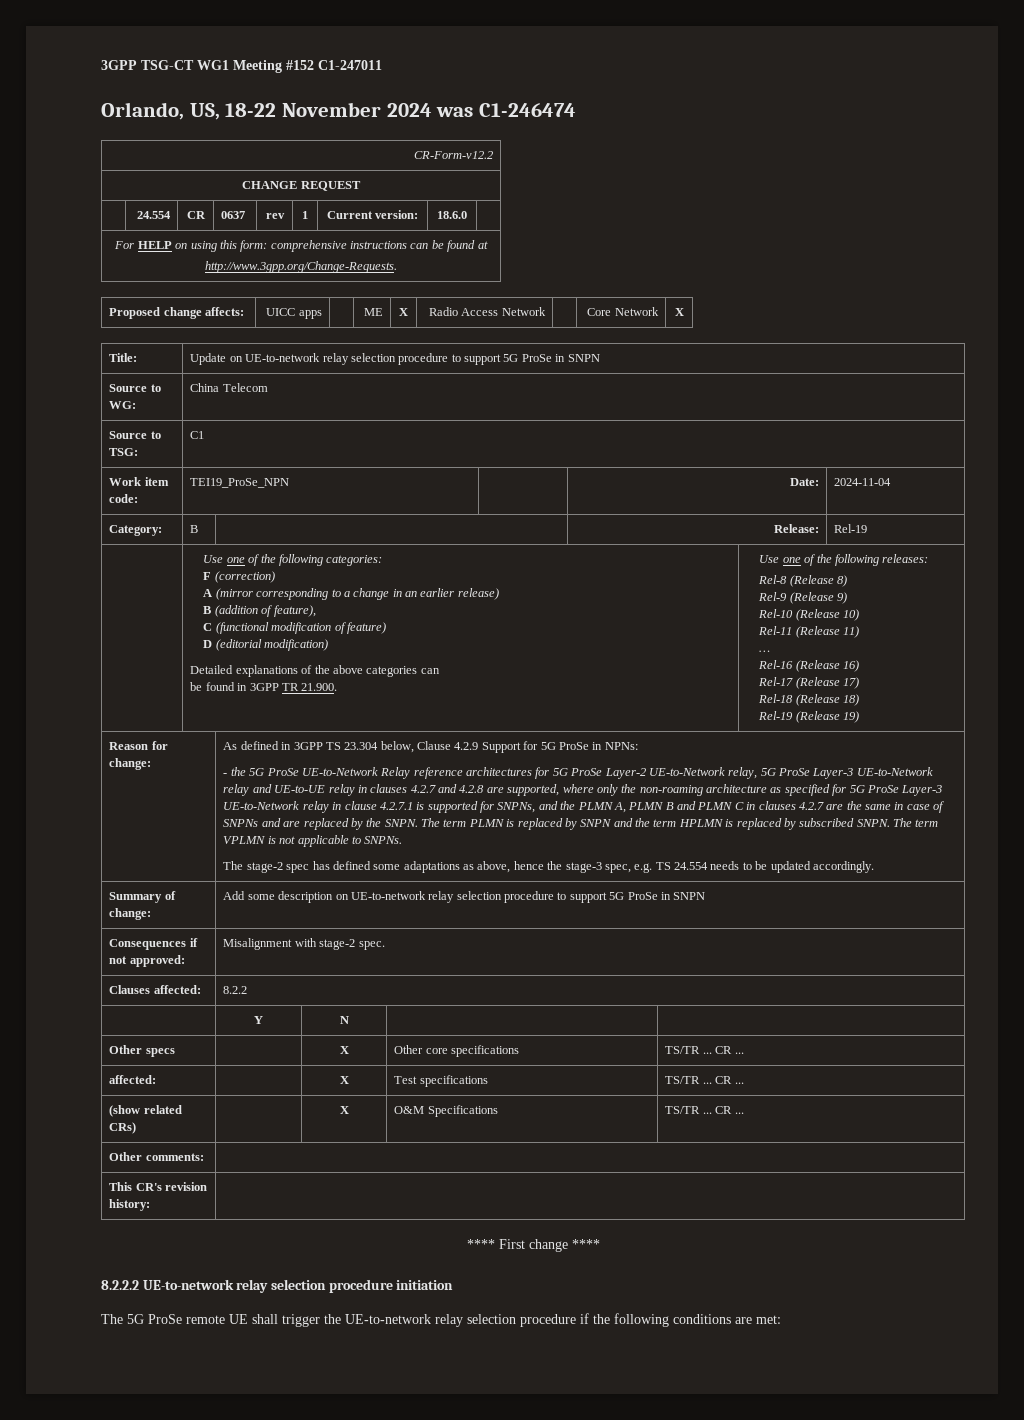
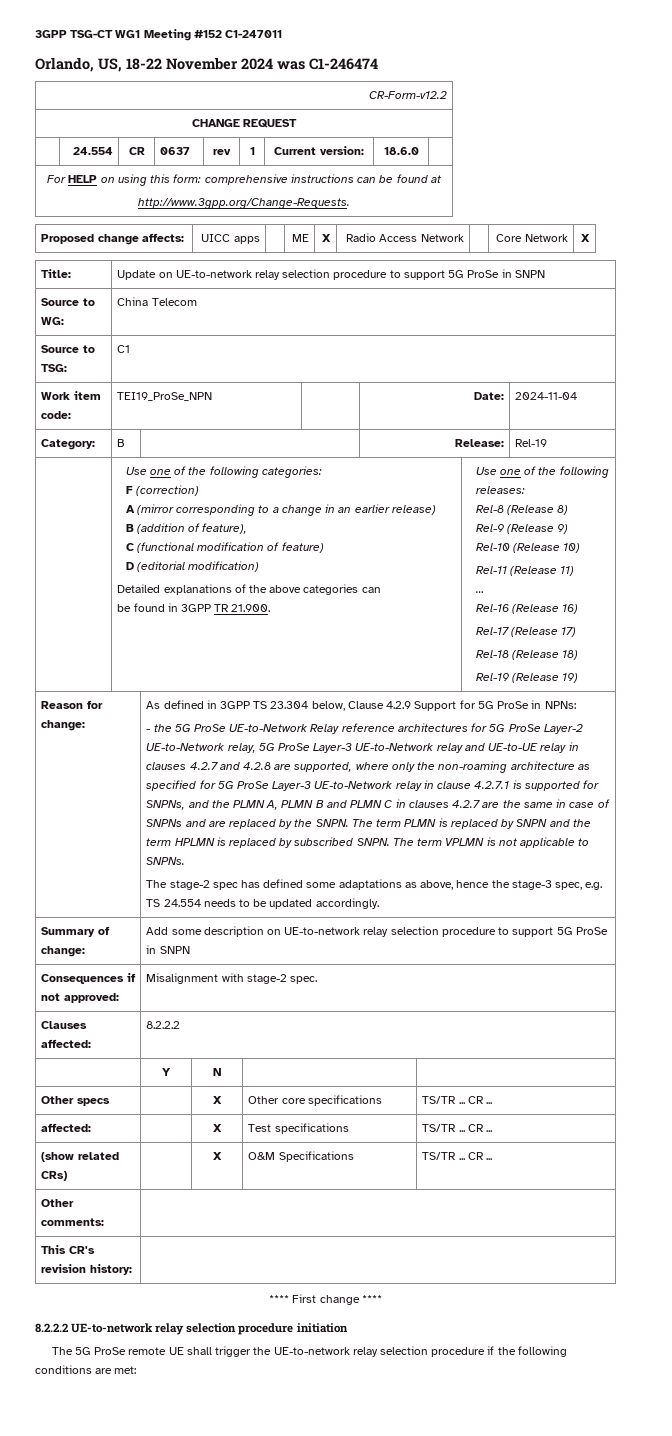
[223,986,248,994] 8.2.2 -> [146,1021,181,1029] 8.2.2.2

